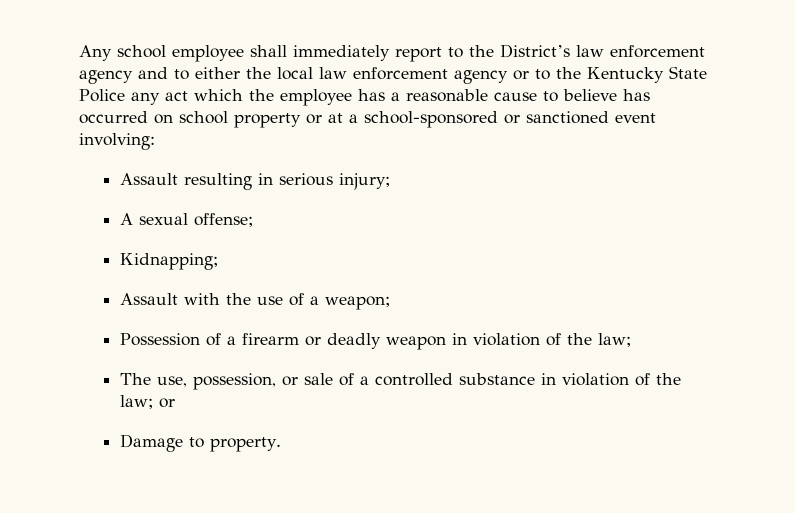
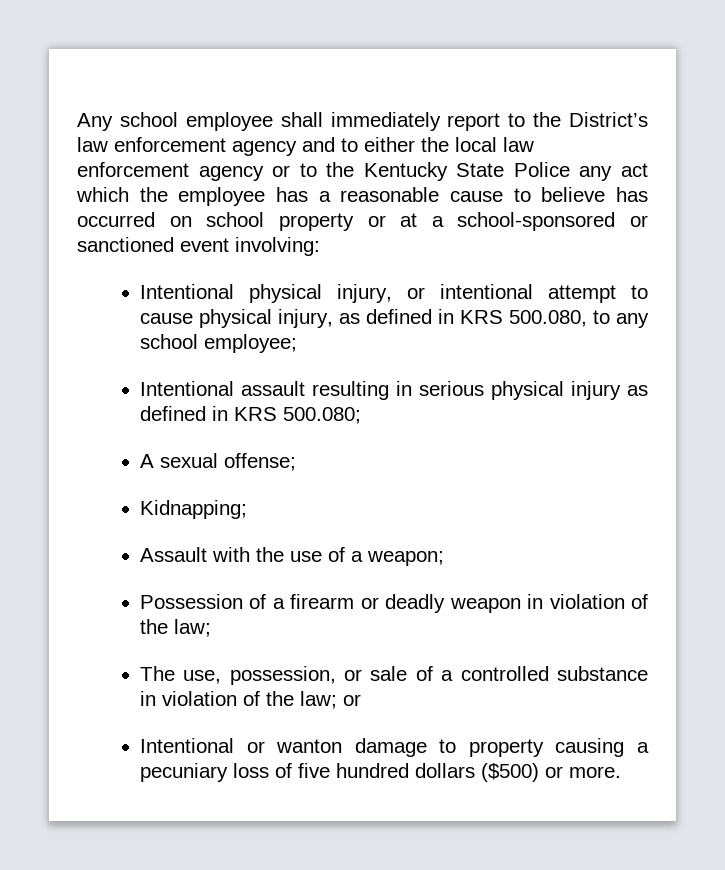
[119,173,390,190] Assault resulting in serious injury; -> [139,284,648,303] [139,309,649,328] [139,334,297,353] [139,381,648,400] [139,406,361,424] Intentional physical injury, or intentional attempt to cause physical injury, as defined in KRS 500.080, to any school employee; // Intentional assault resulting in serious physical injury as defined in KRS 500.080;
[119,434,281,452] Damage to property. -> [139,738,649,757] [139,763,621,782] Intentional or wanton damage to property causing a pecuniary loss of five hundred dollars ($500) or more.

